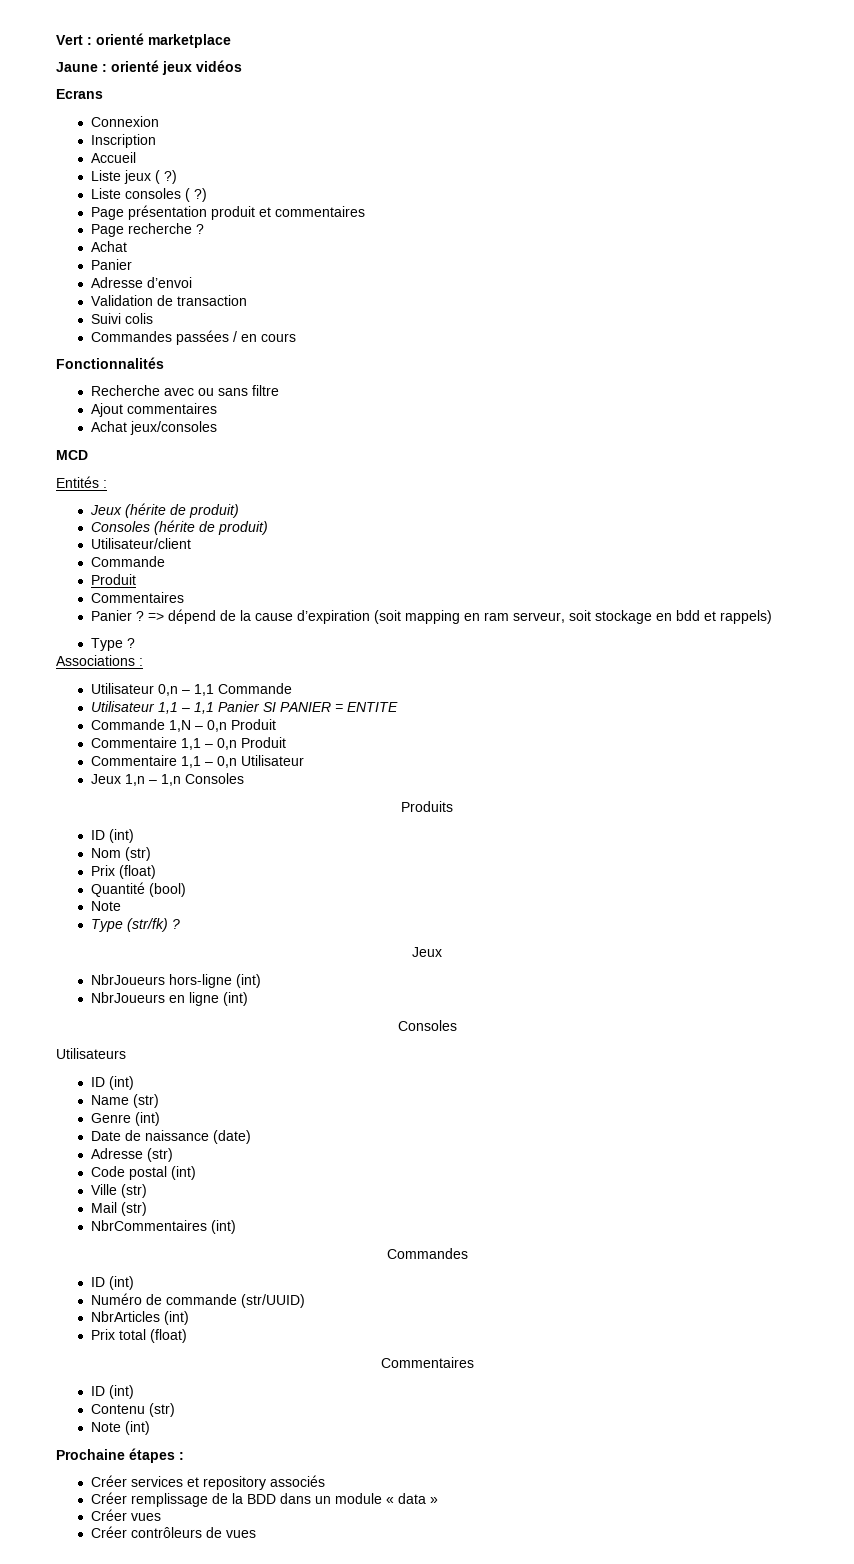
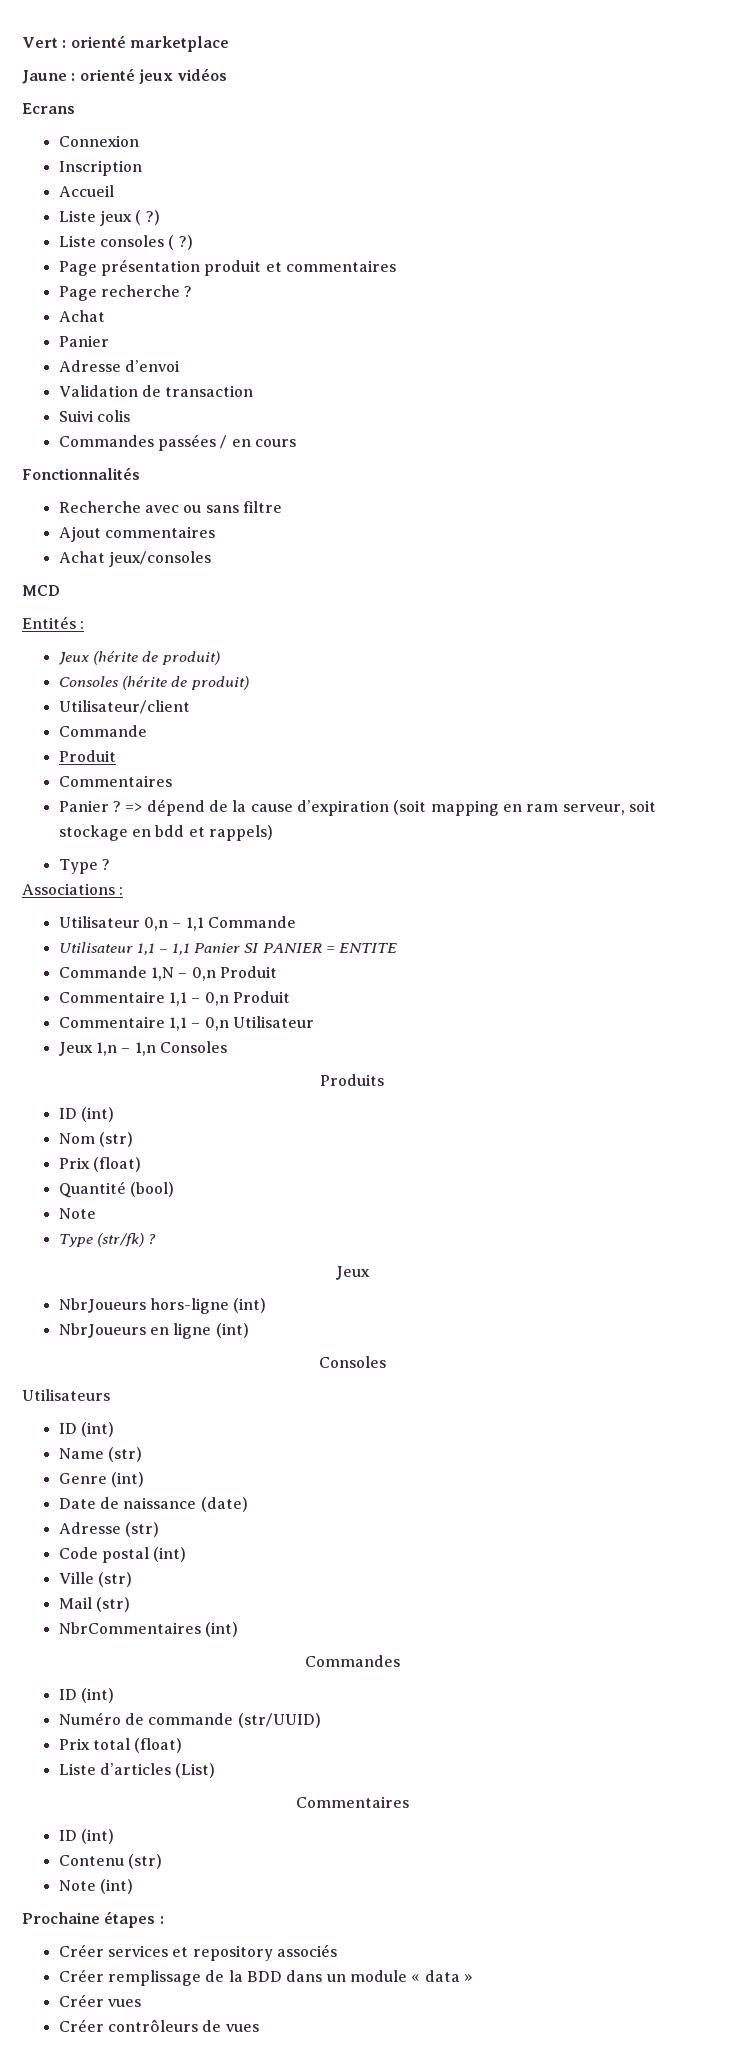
[90,1311,189,1325] // NbrArticles (int) -> (321, 1720) none
(187, 1336) none -> [58,1763,216,1778] // Liste d’articles (List)

